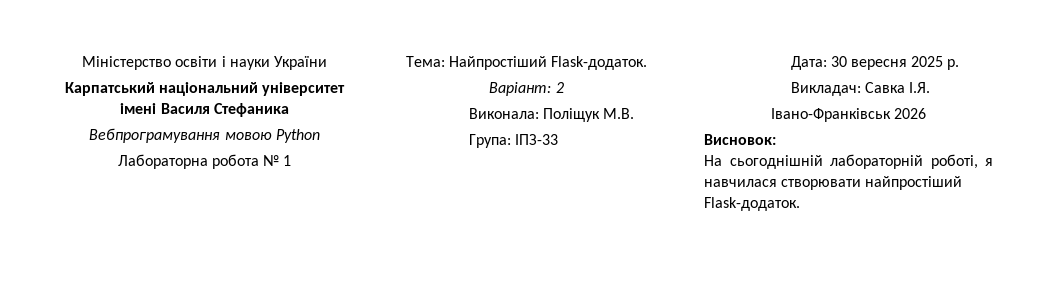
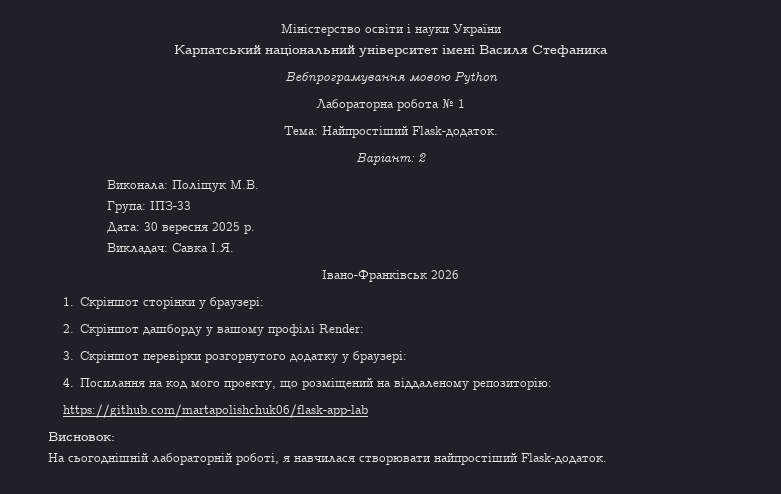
(927, 113) none -> [62,297,265,309] [62,324,365,336] [62,351,408,363] [62,378,553,390] [62,404,368,418] // 1. Скріншот сторінки у браузері: // 2. Cкріншот дашборду у вашому профілі Render: // 3. Скріншот перевірки розгорнутого додатку у браузері: // 4. Посилання на код мого проекту, що розміщений на віддаленому репозиторію: // https://github.com/martapolishchuk06/flask-app-lab

